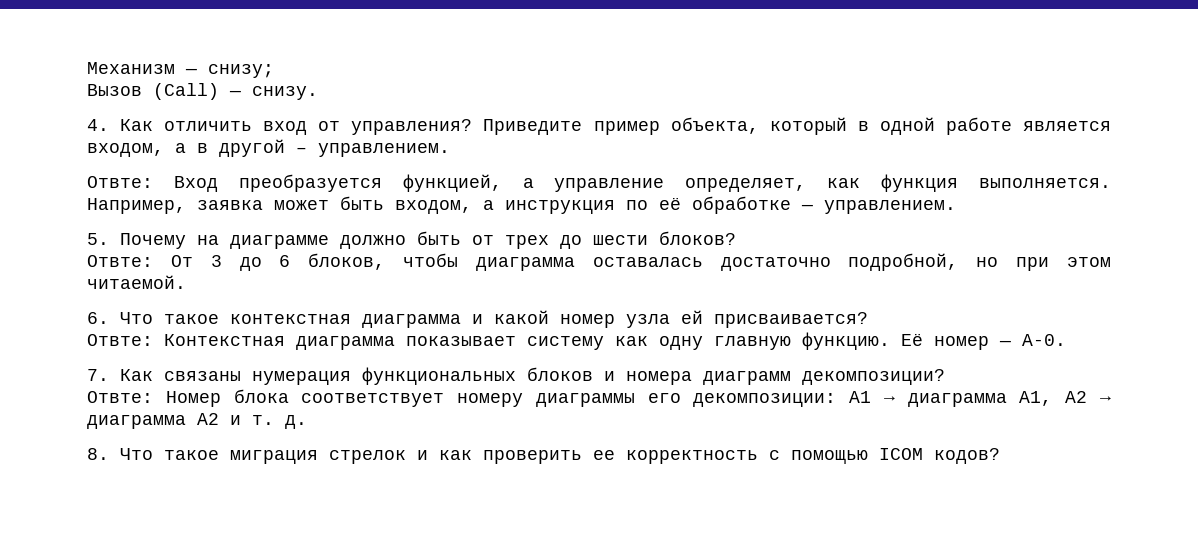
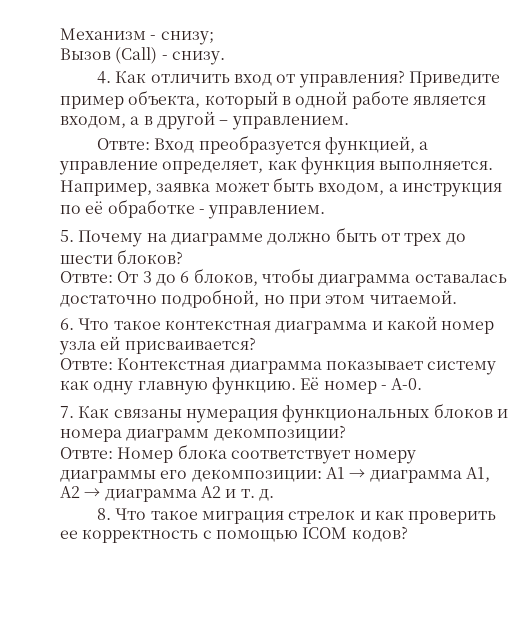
[185,68,197,74] — -> [150,35,157,40] -
[229,90,241,96] — -> [161,55,168,60] -
[801,204,813,210] — -> [198,209,205,214] -
[999,340,1011,346] — -> [380,385,387,390] -

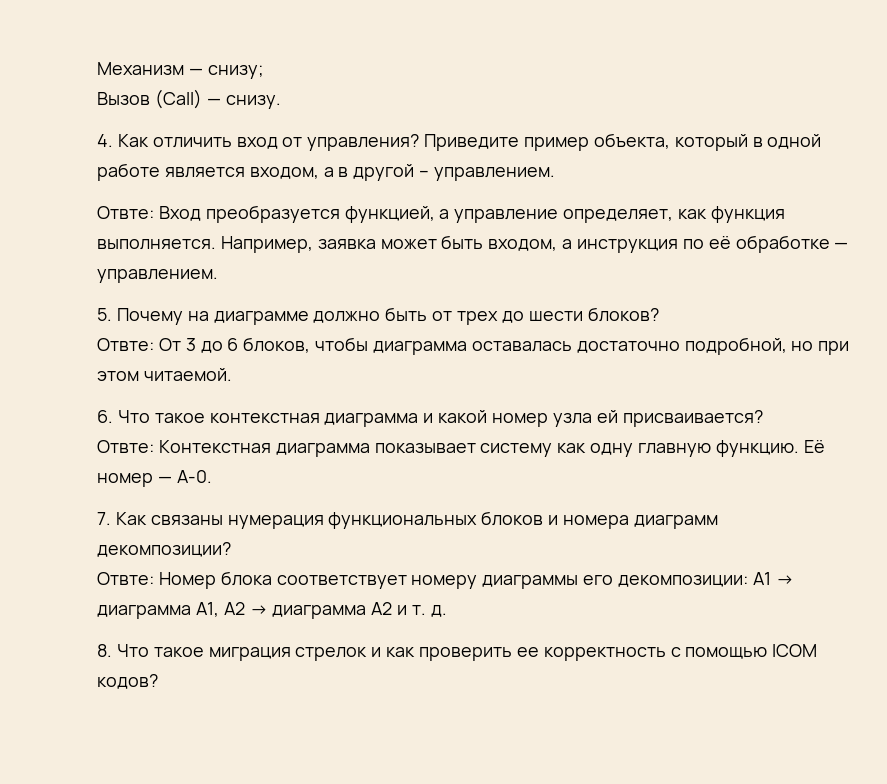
[150,35,157,40] - -> [188,68,203,75] —
[161,55,168,60] - -> [206,98,221,105] —
[198,209,205,214] - -> [834,242,849,249] —
[380,385,387,390] - -> [157,476,172,483] —

